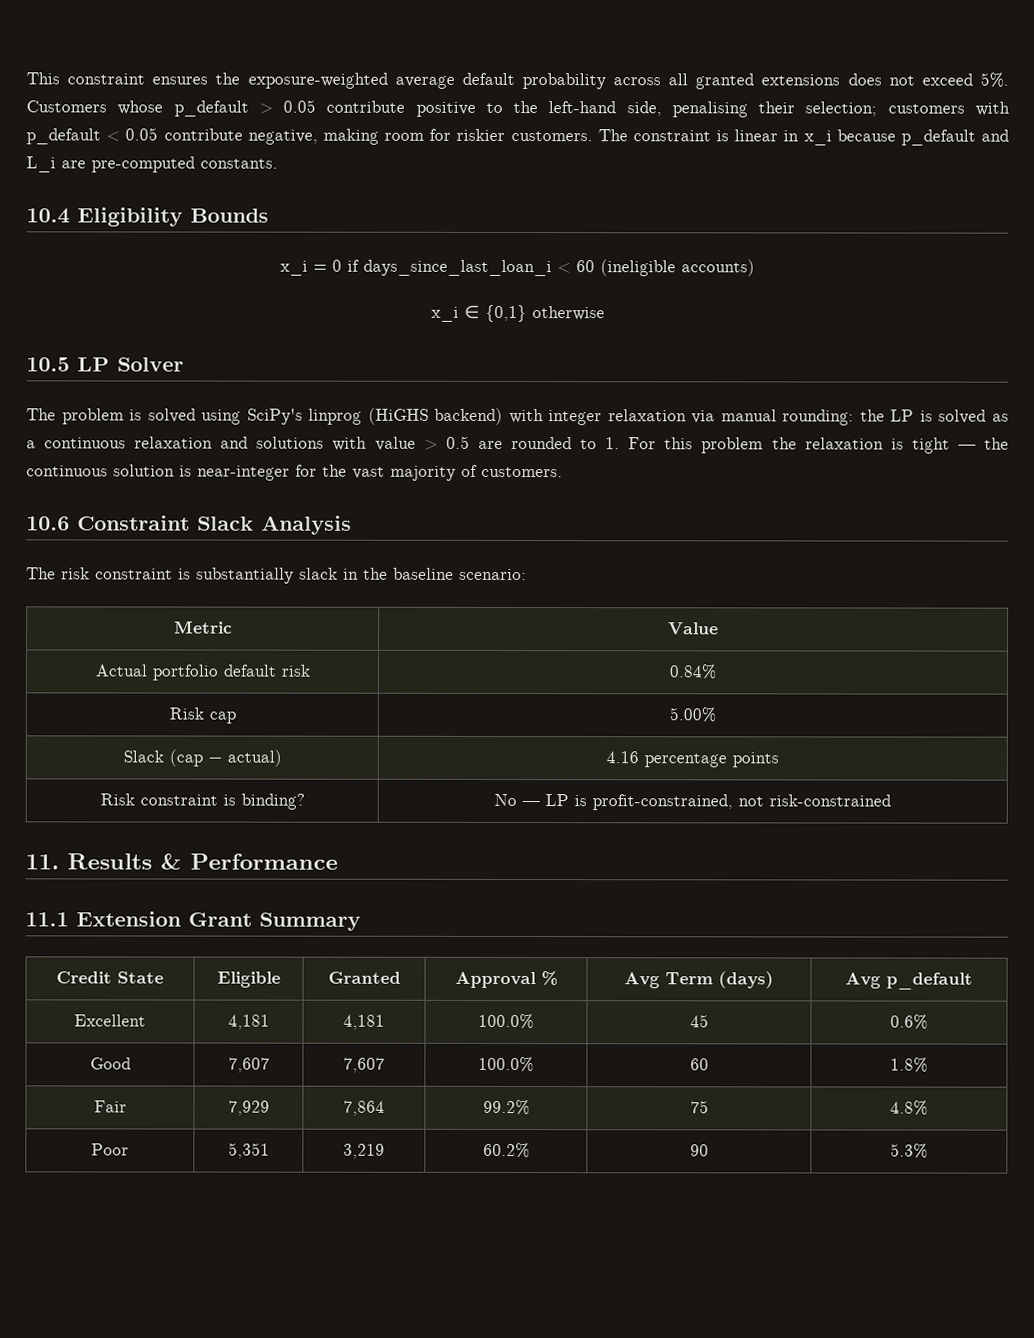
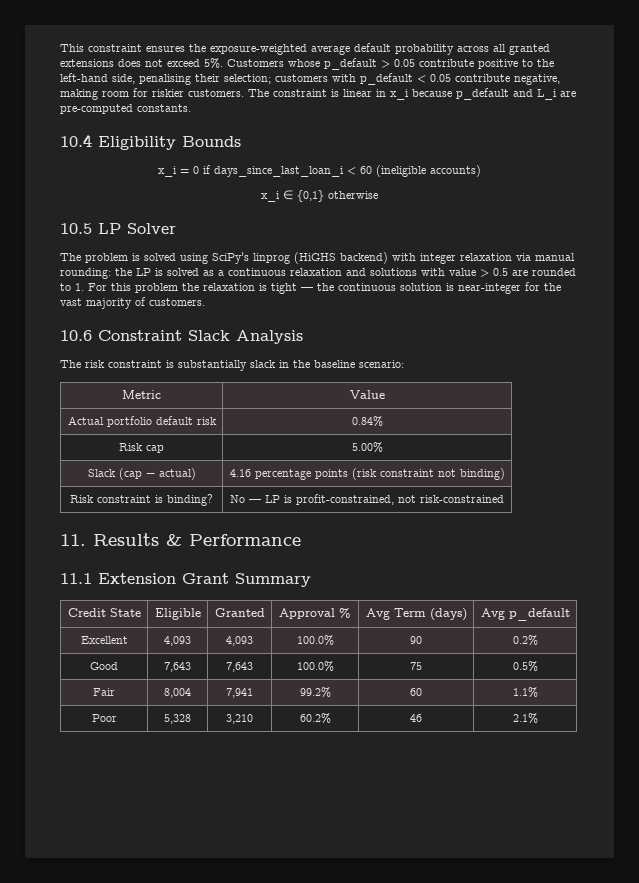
(779, 760) none -> [351,468,505,480] (risk constraint not binding)
[227,1014,270,1030] [343,1014,385,1030] [478,1013,534,1030] [689,1014,709,1028] [890,1014,928,1030] 4,181 | 4,181 | 100.0% | 45 | 0.6% -> [164,636,191,646] [226,636,253,646] [296,635,334,646] [410,636,422,644] [512,635,538,646] 4,093 | 4,093 | 100.0% | 90 | 0.2%
[227,1057,270,1073] [343,1057,385,1073] [478,1056,534,1073] [689,1058,709,1071] [890,1057,928,1073] 7,607 | 7,607 | 100.0% | 60 | 1.8% -> [164,662,191,672] [226,662,253,672] [296,661,334,672] [410,662,422,670] [512,661,538,672] 7,643 | 7,643 | 100.0% | 75 | 0.5%
[227,1100,270,1116] [343,1100,385,1116] 7,929 | 7,864 -> [164,688,191,698] [226,688,253,698] 8,004 | 7,941
[689,1100,709,1114] [890,1100,928,1116] 75 | 4.8% -> [410,688,422,696] [512,687,538,698] 60 | 1.1%
[227,1142,270,1159] [343,1143,385,1159] 5,351 | 3,219 -> [164,714,191,724] [226,714,253,724] 5,328 | 3,210
[689,1144,709,1157] [890,1143,928,1159] 90 | 5.3% -> [410,714,422,722] [512,713,538,724] 46 | 2.1%

